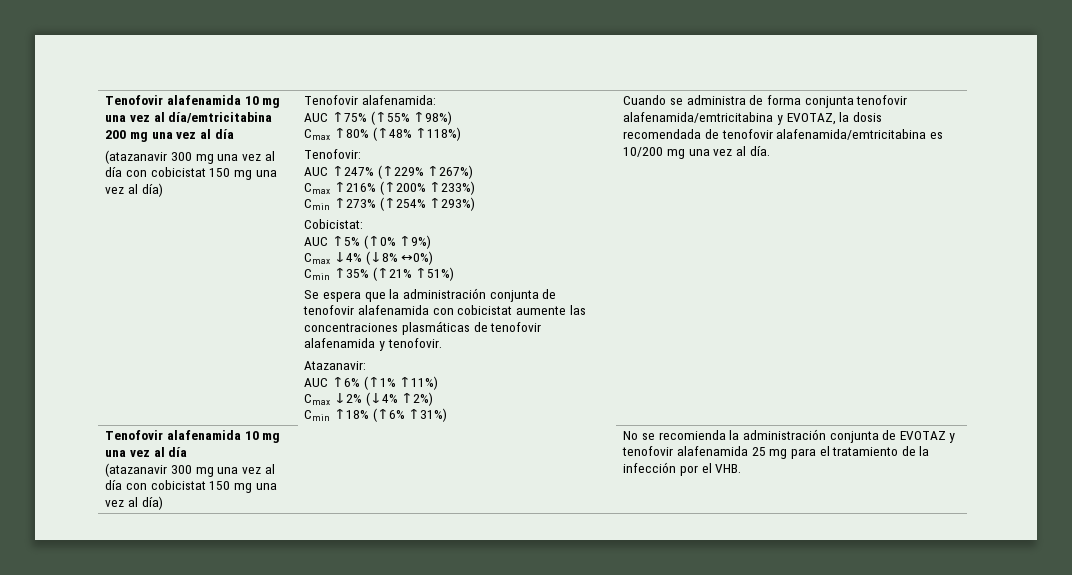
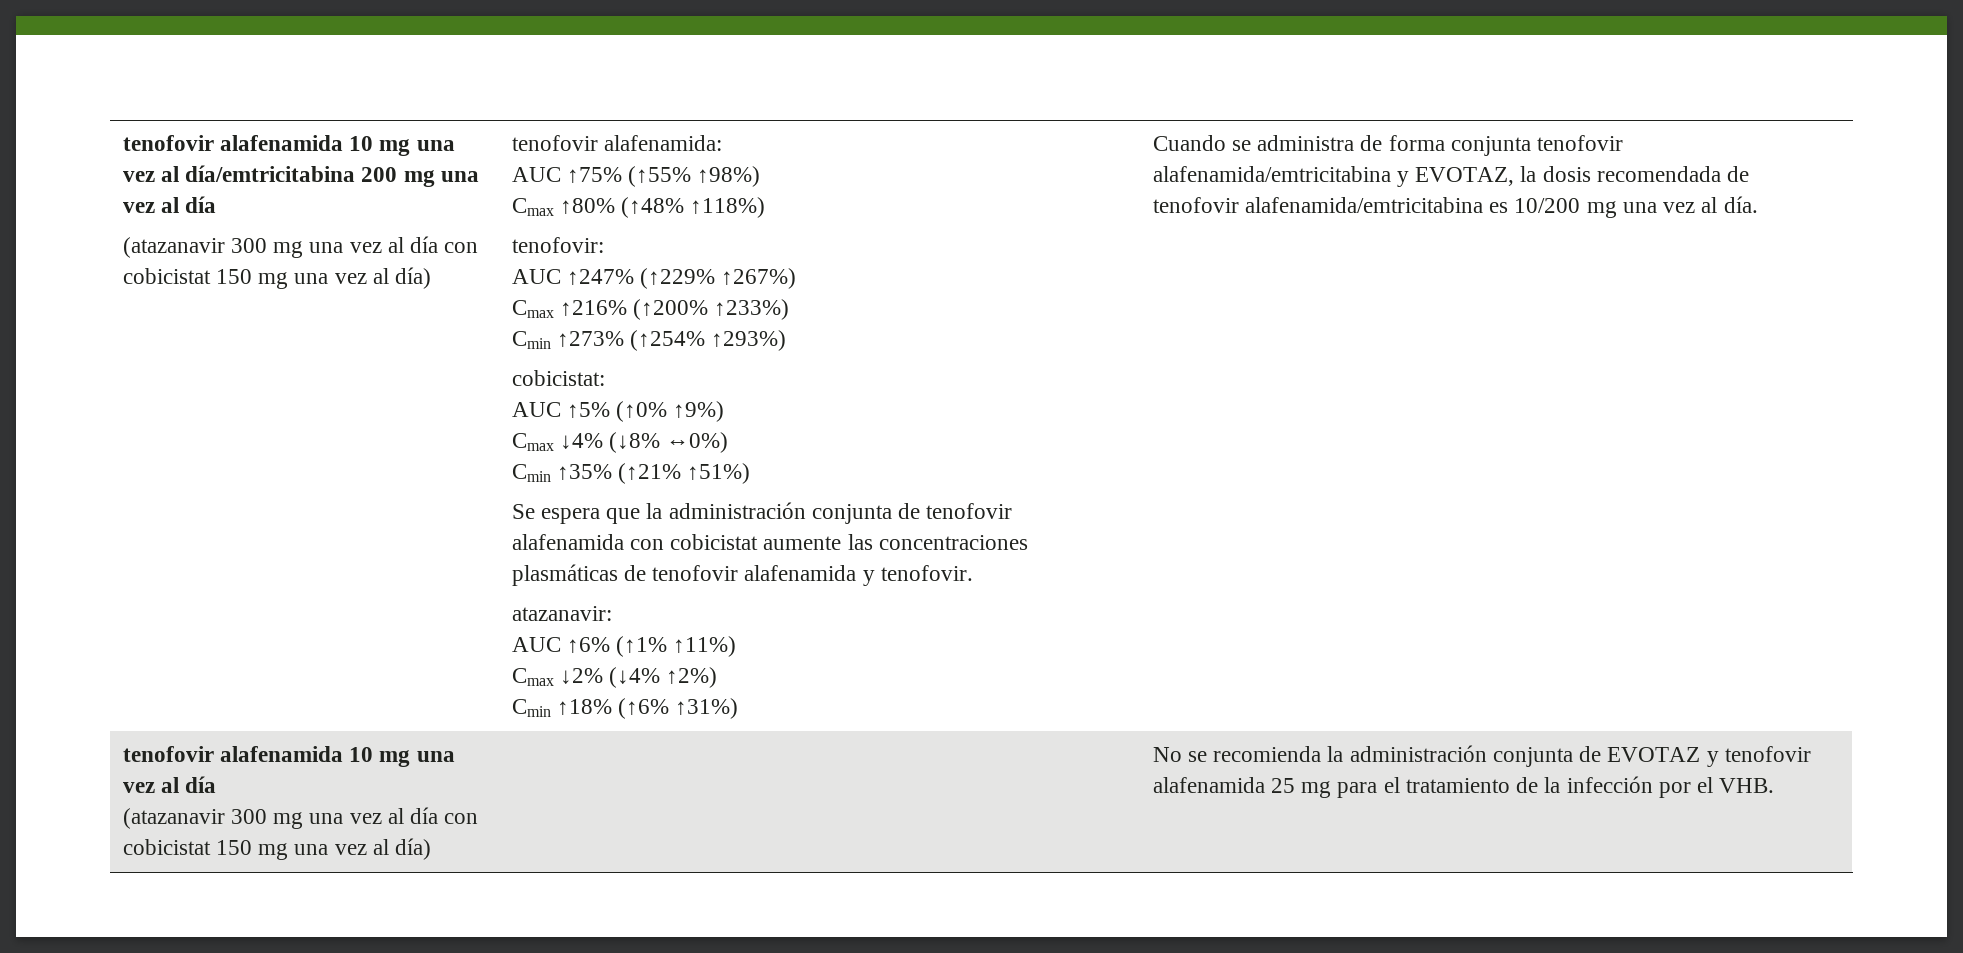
[105,95,164,105] Tenofovir -> [122,135,214,151] tenofovir
[304,95,359,105] Tenofovir -> [511,135,598,151] tenofovir
[304,149,362,159] Tenofovir: -> [511,237,604,253] tenofovir:
[304,219,364,229] Cobicistat: -> [511,370,605,386] cobicistat:
[304,361,367,370] Atazanavir: -> [511,606,612,621] atazanavir:
[105,430,164,440] Tenofovir -> [122,746,214,762] tenofovir

